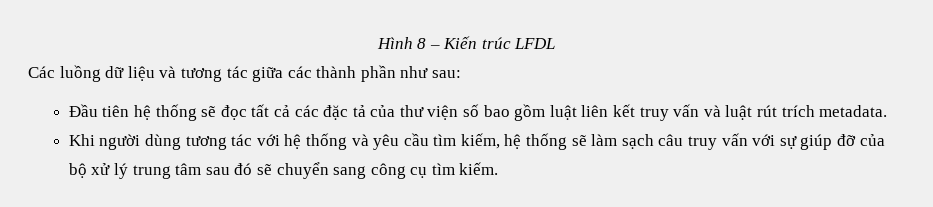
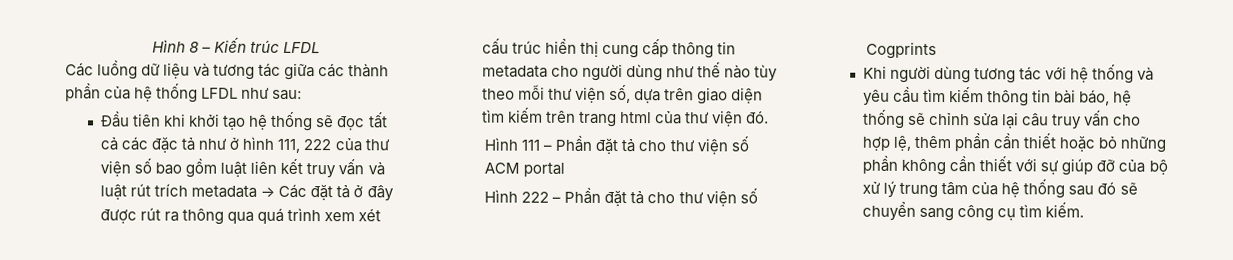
(396, 73) none -> [104,83,239,103] của hệ thống LFDL
(130, 111) none -> [164,113,247,131] khi khởi tạo
(366, 111) none -> [198,136,332,154] như ở hình 111, 222
[819,105,888,117] metadata. -> [191,183,394,202] [100,207,382,225] [482,38,737,59] [482,62,779,82] [482,84,764,105] [482,107,770,128] [484,135,749,156] [484,162,566,177] [484,187,758,208] [866,41,938,60] metadata → Các đặt tả ở đây được rút ra thông qua quá trình xem xét cấu trúc hiển thị cung cấp thông tin metadata cho người dùng như thế nào tùy theo mỗi thư viện số, dựa trên giao diện tìm kiếm trên trang html của thư viện đó. // Hình 111 – Phần đặt tả cho thư viện số ACM portal // Hình 222 – Phần đặt tả cho thư viện số Cogprints
[460,133,748,150] kiếm, hệ thống sẽ làm sạch câu truy vấn -> [949,87,1133,107] [863,109,1142,130] [862,133,1167,153] [862,155,1013,176] kiếm thông tin bài báo, hệ thống sẽ chỉnh sửa lại câu truy vấn cho hợp lệ, thêm phần cần thiết hoặc bỏ những phần không cần thiết
(202, 169) none -> [971,179,1066,199] của hệ thống

